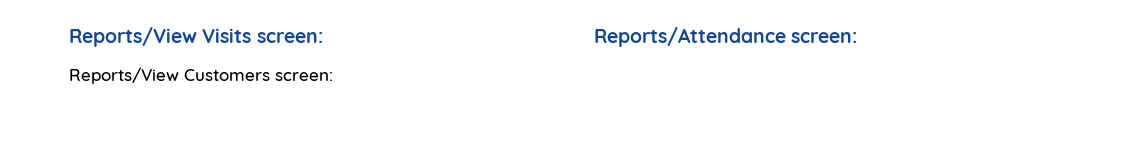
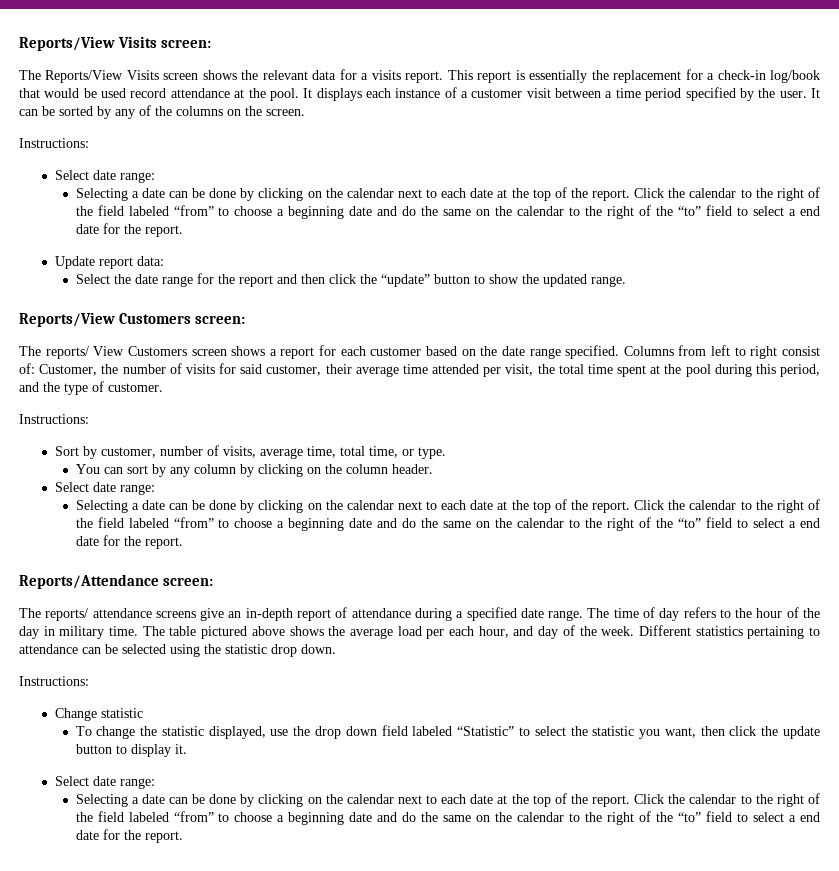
[69,67,333,84] [594,27,858,47] Reports/View Customers screen: // Reports/Attendance screen: -> [19,69,821,83] [19,87,821,101] [19,105,305,119] [19,138,89,148] [54,170,155,183] [75,187,821,201] [75,205,821,219] [75,223,183,237] [54,256,164,269] [75,273,626,287] [19,312,246,327] [19,345,820,359] [19,363,820,377] [19,381,163,395] [19,414,89,424] [54,445,446,459] [75,464,433,477] [54,482,155,495] [75,499,821,513] [75,517,821,531] [75,535,183,549] [19,574,214,589] [19,607,820,621] [19,625,820,639] [19,644,336,657] [19,676,89,686] [54,708,143,721] [75,725,820,739] [75,744,187,757] [54,776,155,789] [75,793,821,807] [75,811,821,825] [75,829,183,843] The Reports/View Visits screen shows the relevant data for a visits report. This report is essentially the replacement for a check-in log/book that would be used record attendance at the pool. It displays each instance of a customer visit between a time period specified by the user. It can be sorted by any of the columns on the screen. // Instructions: // Select date range: // Selecting a date can be done by clicking on the calendar next to each date at the top of the report. Click the calendar to the right of the field labeled “from” to choose a beginning date and do the same on the calendar to the right of the “to” field to select a end date for the report. // Update report data: // Select the date range for the report and then click the “update” button to show the updated range. // Reports/View Customers screen: // The reports/ View Customers screen shows a report for each customer based on the date range specified. Columns from left to right consist of: Customer, the number of visits for said customer, their average time attended per visit, the total time spent at the pool during this period, and the type of customer. // Instructions: // Sort by customer, number of visits, average time, total time, or type. // You can sort by any column by clicking on the column header. // Select date range: // Selecting a date can be done by clicking on the calendar next to each date at the top of the report. Click the calendar to the right of the field labeled “from” to choose a beginning date and do the same on the calendar to the right of the “to” field to select a end date for the report. // Reports/Attendance screen: // The reports/ attendance screens give an in-depth report of attendance during a specified date range. The time of day refers to the hour of the day in military time. The table pictured above shows the average load per each hour, and day of the week. Different statistics pertaining to attendance can be selected using the statistic drop down. // Instructions: // Change statistic // To change the statistic displayed, use the drop down field labeled “Statistic” to select the statistic you want, then click the update button to display it. // Select date range: // Selecting a date can be done by clicking on the calendar next to each date at the top of the report. Click the calendar to the right of the field labeled “from” to choose a beginning date and do the same on the calendar to the right of the “to” field to select a end date for the report.

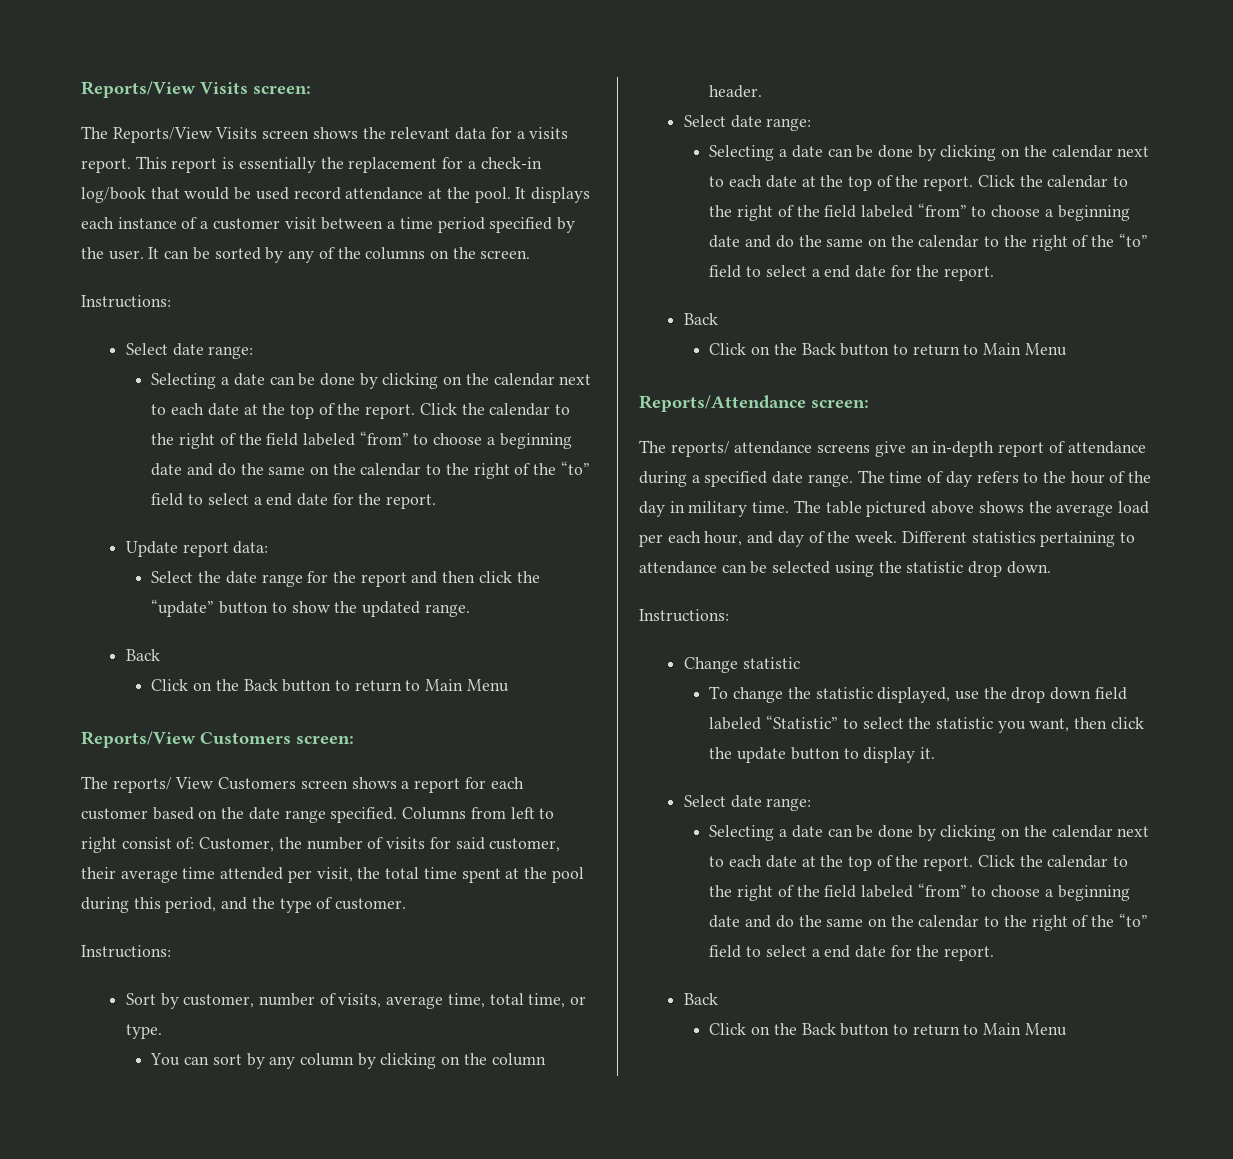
(626, 281) none -> [125,649,160,661] [151,679,509,692] // Back // Click on the Back button to return to Main Menu
(183, 543) none -> [683,313,718,325] [709,343,1067,356] // Back // Click on the Back button to return to Main Menu
(183, 837) none -> [683,993,718,1005] [709,1023,1067,1036] // Back // Click on the Back button to return to Main Menu

